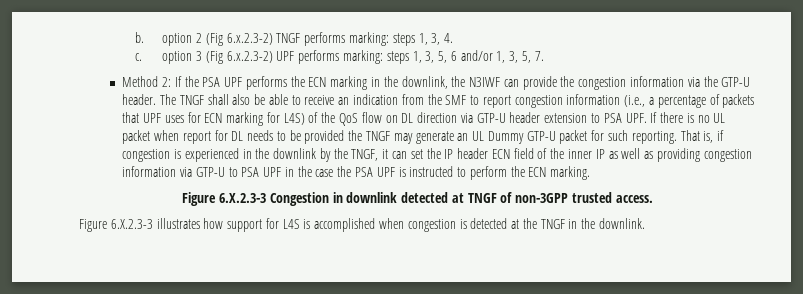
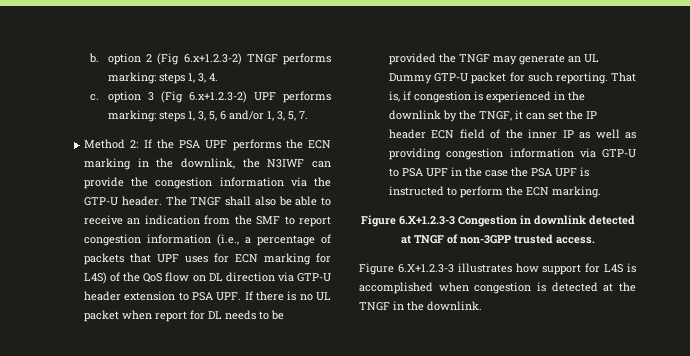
[226,33,273,45] 6.x.2.3-2) -> [183,53,242,65] 6.x+1.2.3-2)
[226,51,273,63] 6.x.2.3-2) -> [188,91,247,103] 6.x+1.2.3-2)
[218,193,266,203] 6.X.2.3-3 -> [398,216,455,225] 6.X+1.2.3-3
[110,219,153,229] 6.X.2.3-3 -> [397,264,454,273] 6.X+1.2.3-3

